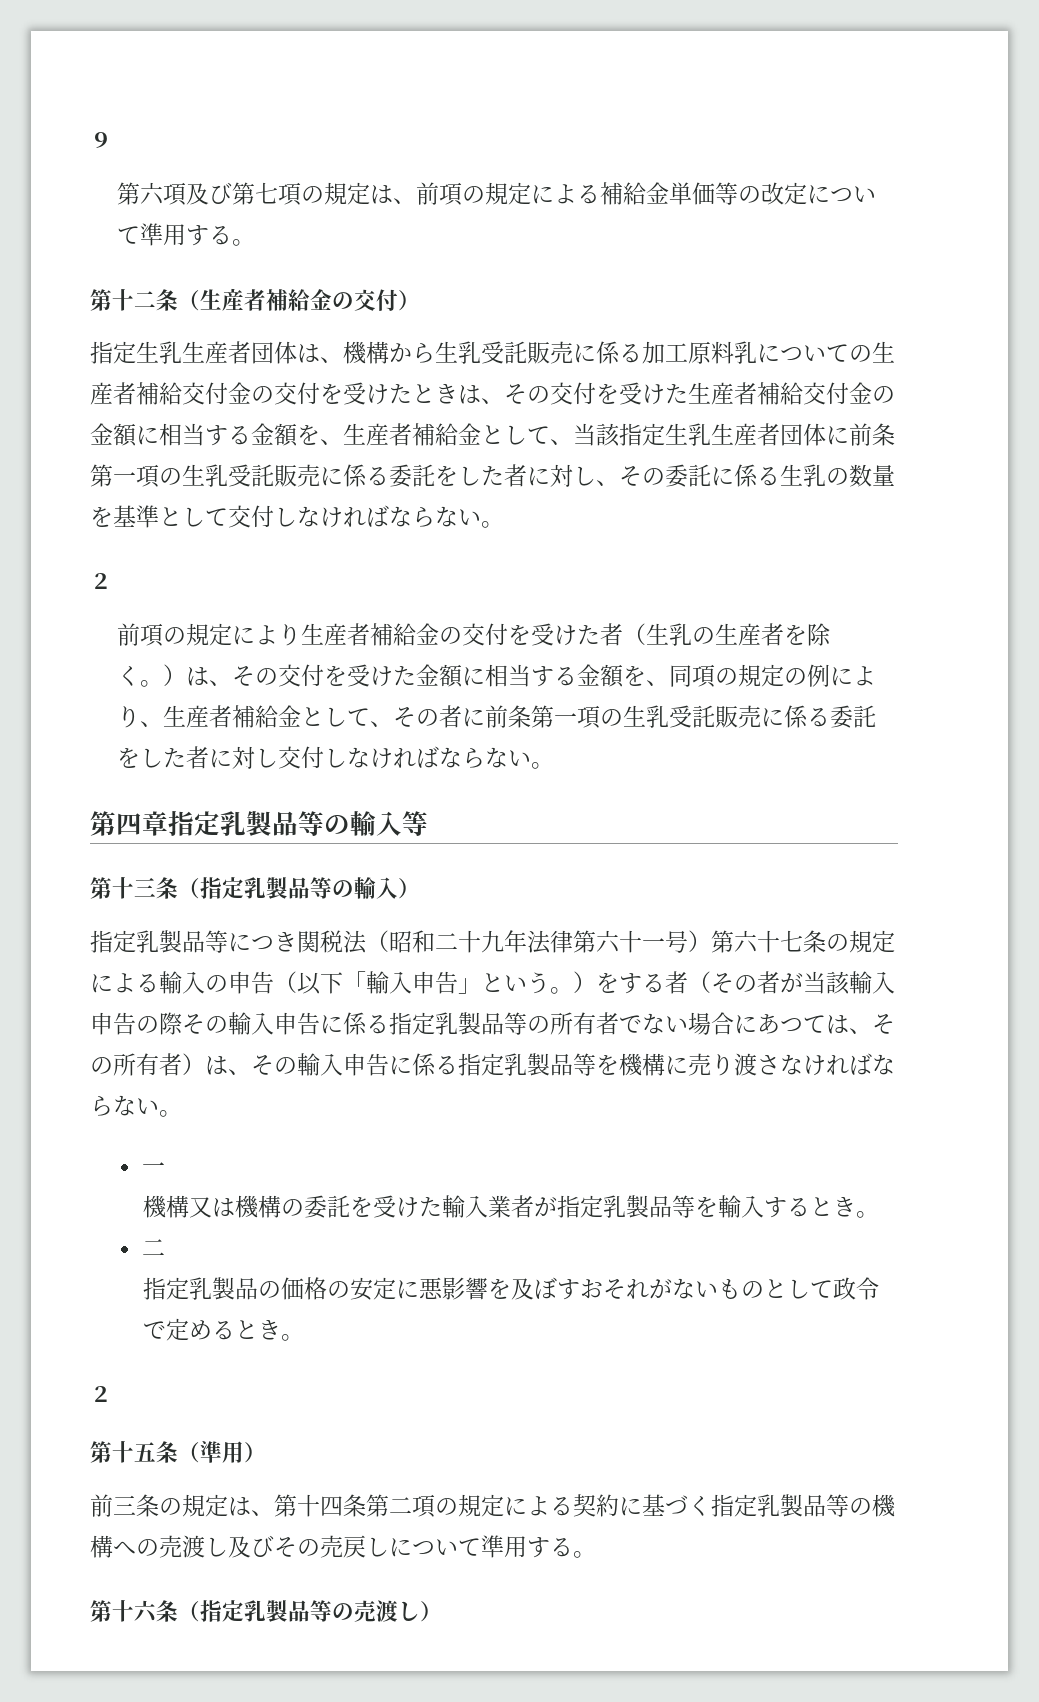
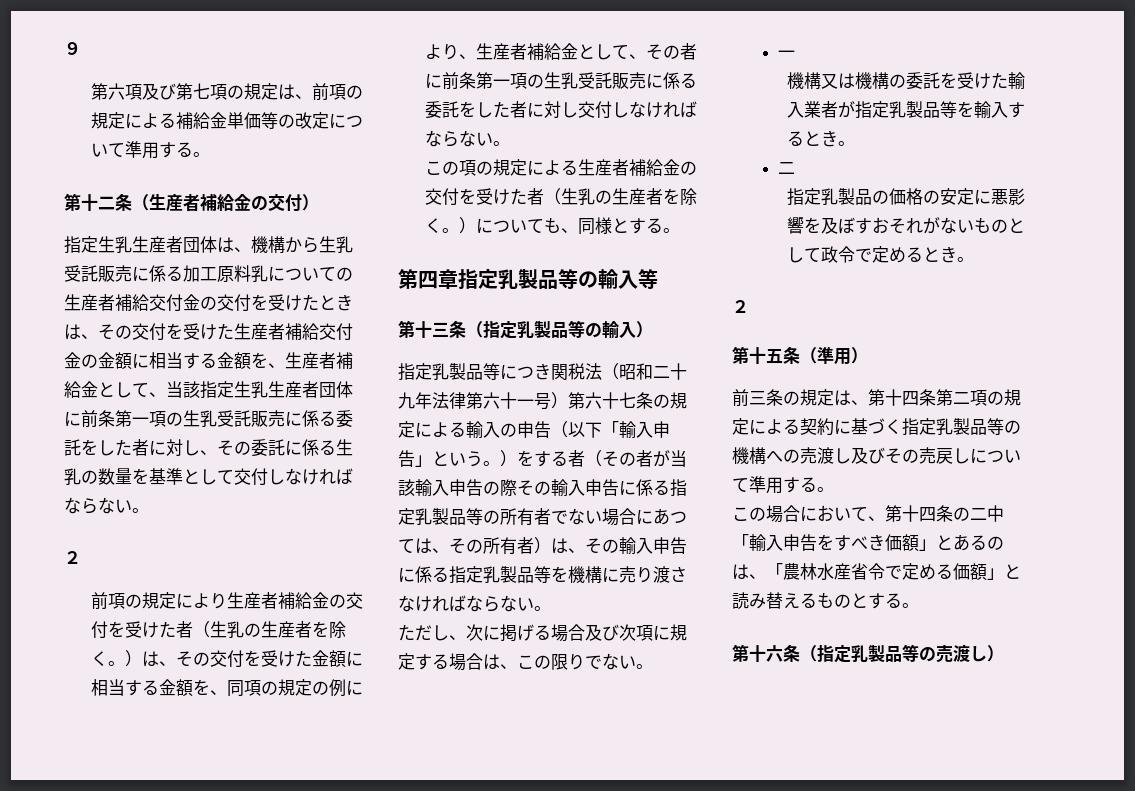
(554, 765) none -> [425,159,698,176] [425,188,698,206] [425,217,681,235] // この項の規定による生産者補給金の交付を受けた者（生乳の生産者を除く。）についても、同様とする。
(182, 1113) none -> [398,624,687,642] [398,653,653,671] // ただし、次に掲げる場合及び次項に規定する場合は、この限りでない。
(596, 1554) none -> [732,505,1004,523] [732,534,1004,551] [732,563,1021,580] [732,592,919,609] // この場合において、第十四条の二中「輸入申告をすべき価額」とあるのは、「農林水産省令で定める価額」と読み替えるものとする。

